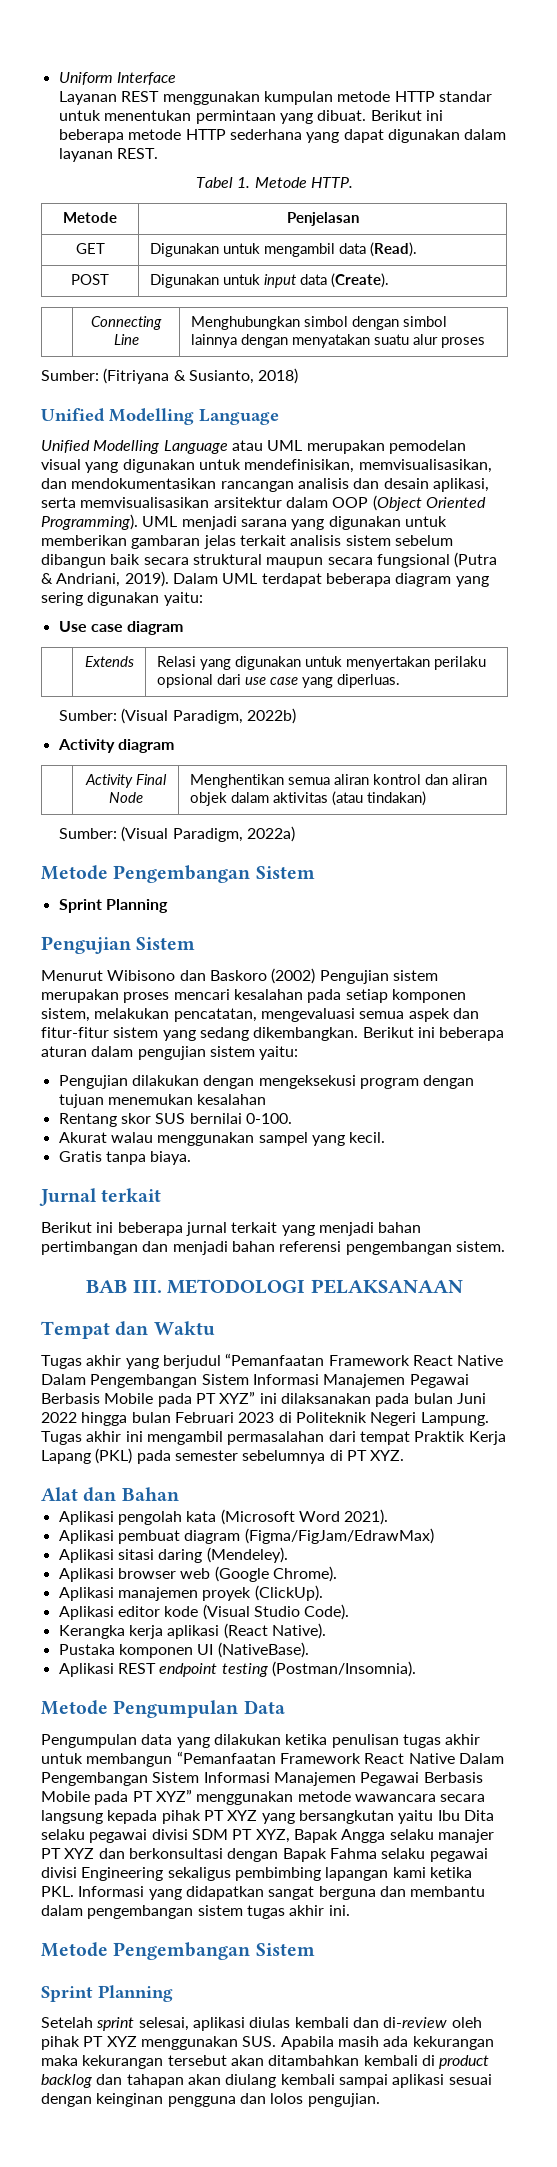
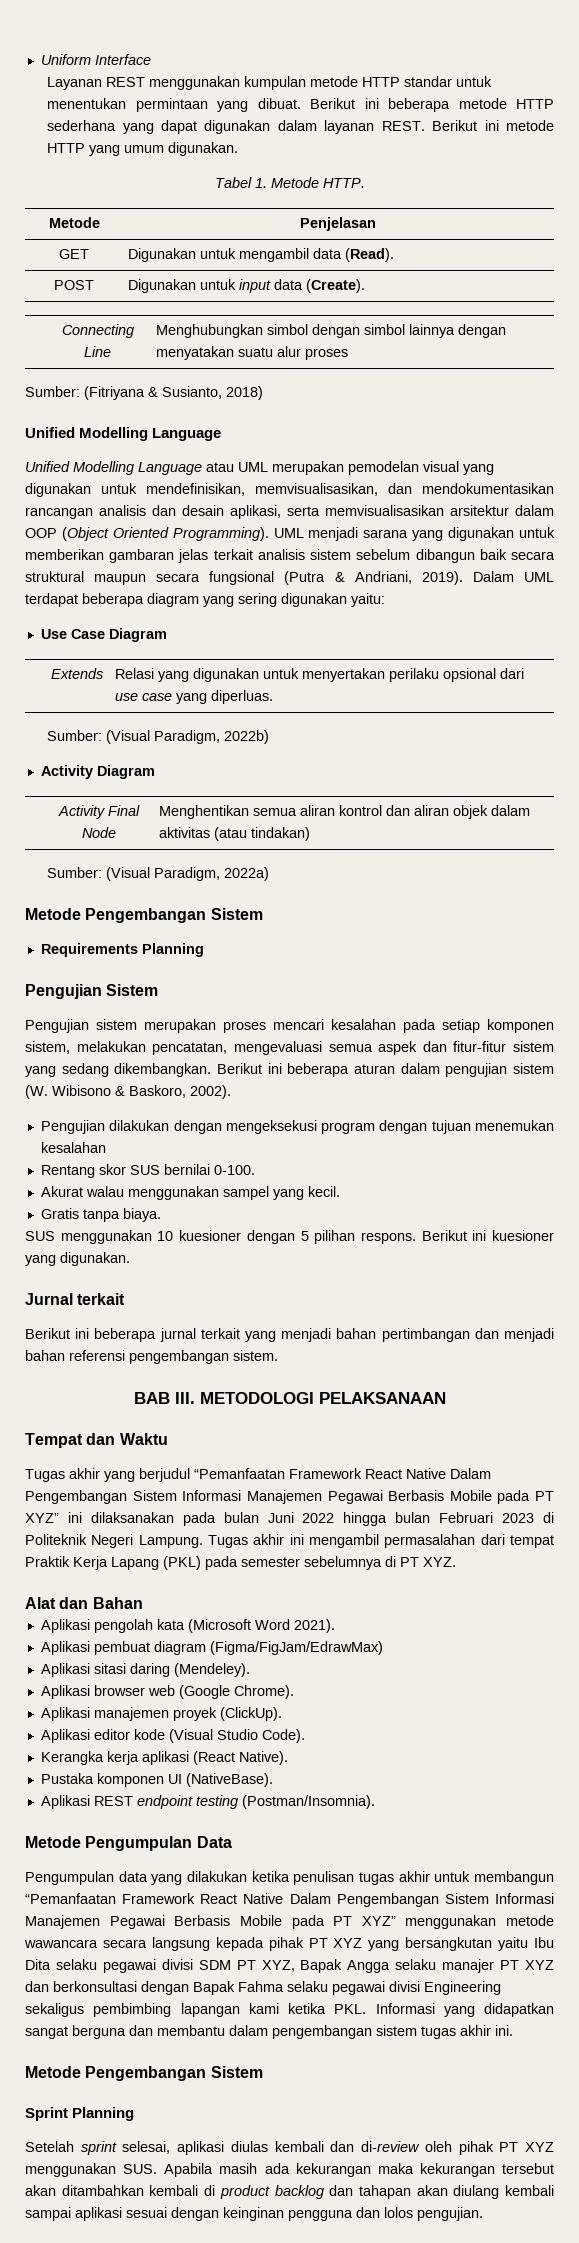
(159, 153) none -> [432,120,554,131] [47,142,239,156] Berikut ini metode HTTP yang umum digunakan.
[90,621,184,635] case diagram -> [70,628,167,642] Case Diagram
[117,739,174,753] diagram -> [96,765,155,779] Diagram
[58,899,102,913] Sprint -> [40,943,138,957] Requirements
[41,968,316,984] Menurut Wibisono dan Baskoro (2002) -> (159, 990) none
[259,1046,299,1060] yaitu: -> [25,1085,231,1099] (W. Wibisono & Baskoro, 2002).
(192, 1158) none -> [25,1230,554,1244] [25,1252,130,1266] // SUS menggunakan 10 kuesioner dengan 5 pilihan respons. Berikut ini kuesioner yang digunakan.

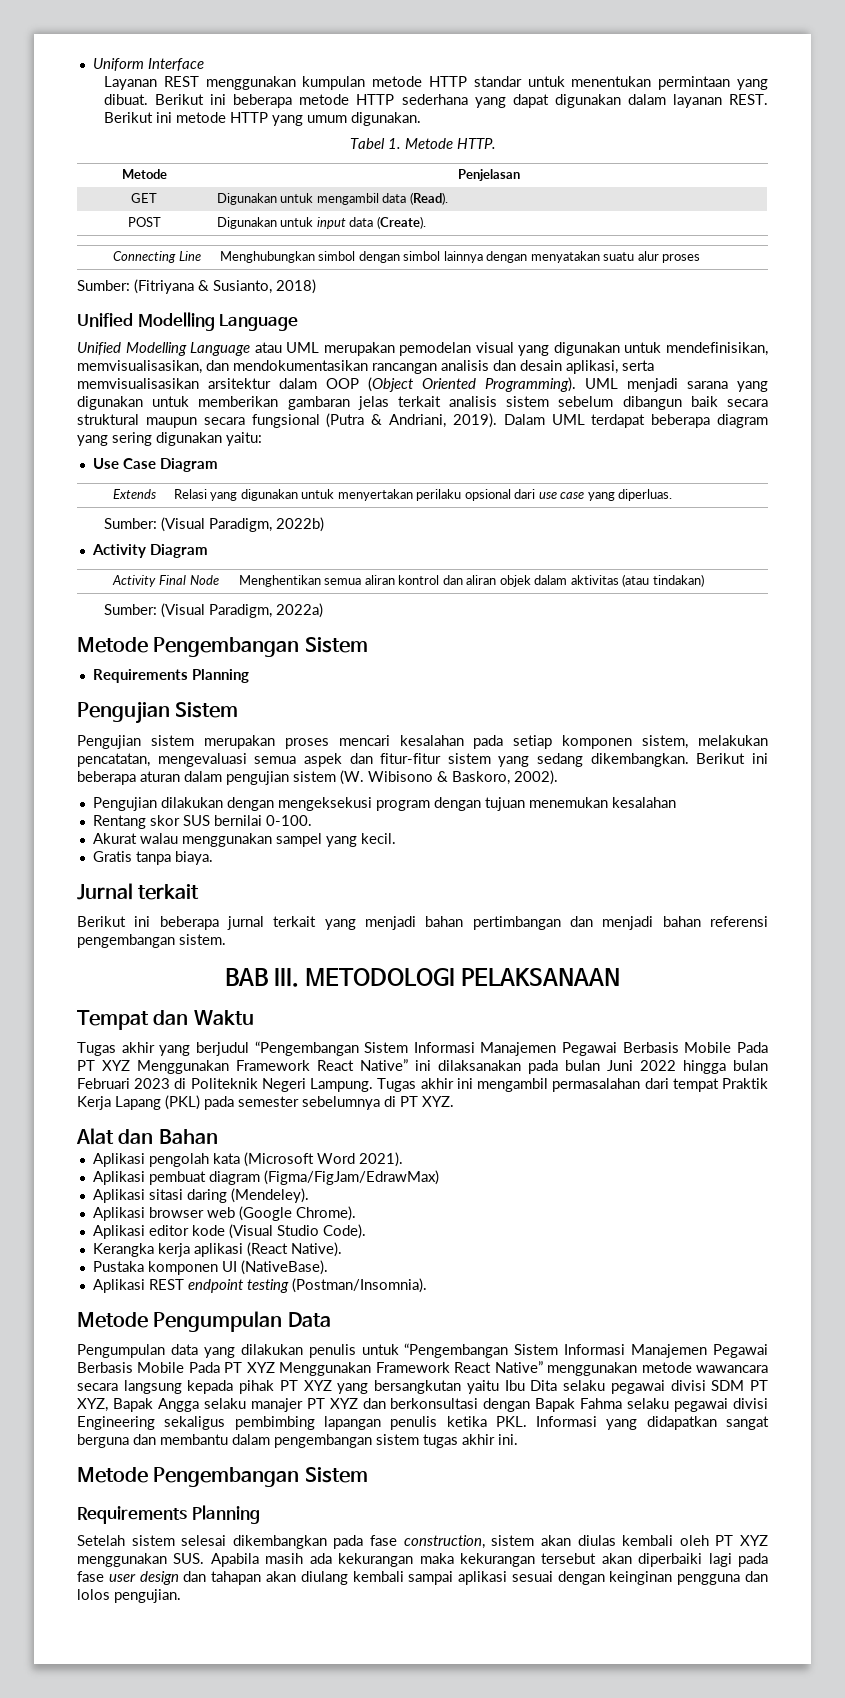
[25,1230,554,1244] [25,1252,130,1266] // SUS menggunakan 10 kuesioner dengan 5 pilihan respons. Berikut ini kuesioner yang digunakan. -> (213, 858) none
[194,1468,491,1479] [25,1490,554,1504] [25,1513,59,1523] “Pemanfaatan Framework React Native Dalam Pengembangan Sistem Informasi Manajemen Pegawai Berbasis Mobile pada PT XYZ” -> [254,1041,768,1056] [77,1059,408,1074] “Pengembangan Sistem Informasi Manajemen Pegawai Berbasis Mobile Pada PT XYZ Menggunakan Framework React Native”
[40,1707,282,1721] // Aplikasi manajemen proyek (ClickUp). -> (356, 1213) none
[251,1871,554,1885] [25,1893,555,1907] [25,1915,396,1929] ketika penulisan tugas akhir untuk membangun “Pemanfaatan Framework React Native Dalam Pengembangan Sistem Informasi Manajemen Pegawai Berbasis Mobile pada PT XYZ” -> [308,1343,768,1358] [77,1361,543,1376] penulis untuk “Pengembangan Sistem Informasi Manajemen Pegawai Berbasis Mobile Pada PT XYZ Menggunakan Framework React Native”
[248,2003,279,2014] kami -> [390,1416,438,1430] penulis
[25,2107,68,2121] Sprint -> [77,1506,187,1524] Requirements
[80,2141,494,2155] sprint selesai, aplikasi diulas kembali dan di-review oleh pihak -> [131,1535,709,1549] sistem selesai dikembangkan pada fase construction, sistem akan diulas kembali oleh
[61,2185,324,2199] ditambahkan kembali di product backlog -> [638,1553,768,1567] [77,1571,179,1585] diperbaiki lagi pada fase user design

